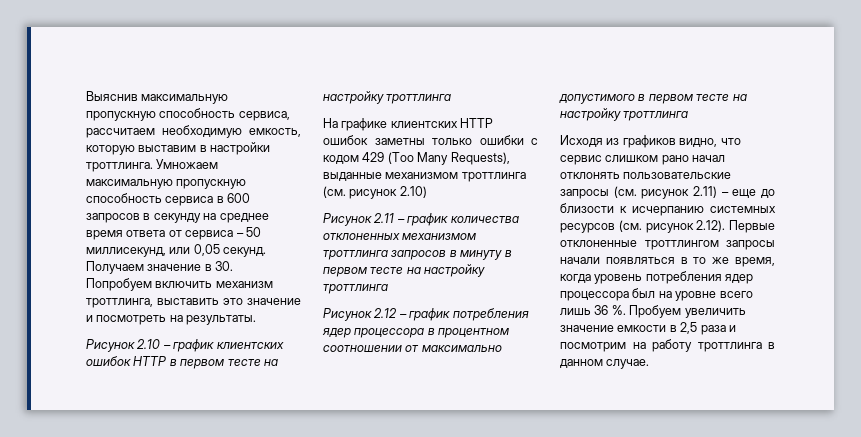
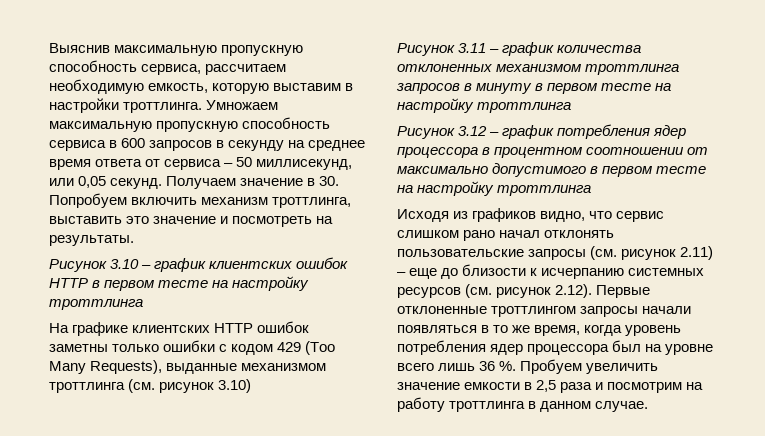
[136,339,161,349] 2.10 -> [110,259,140,269] 3.10
[399,186,427,198] [323,213,395,226] 2.10) // Рисунок 2.11 -> [218,379,252,393] [397,43,487,56] 3.10) // Рисунок 3.11
[373,308,398,318] 2.12 -> [458,126,488,136] 3.12

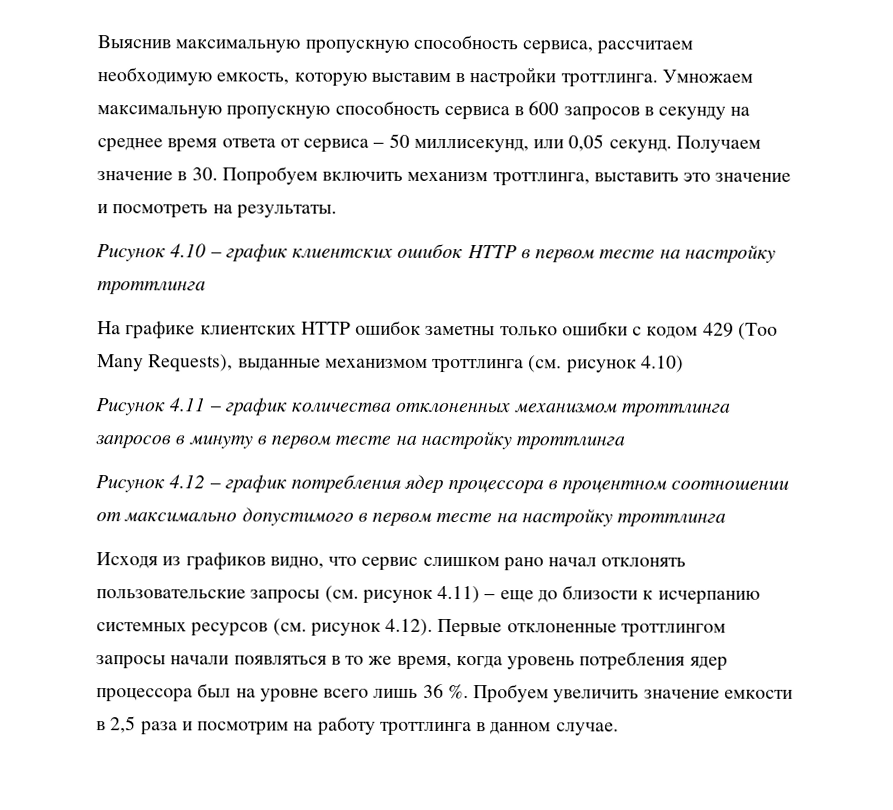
[110,259,140,269] 3.10 -> [170,243,207,258] 4.10
[218,379,252,393] [397,43,487,56] 3.10) // Рисунок 3.11 -> [640,355,684,373] [95,397,207,416] 4.10) // Рисунок 4.11
[458,126,488,136] 3.12 -> [169,474,206,489] 4.12
[680,246,714,260] 2.11) -> [437,585,481,604] 4.11)
[555,284,593,298] 2.12). -> [385,618,434,636] 4.12).

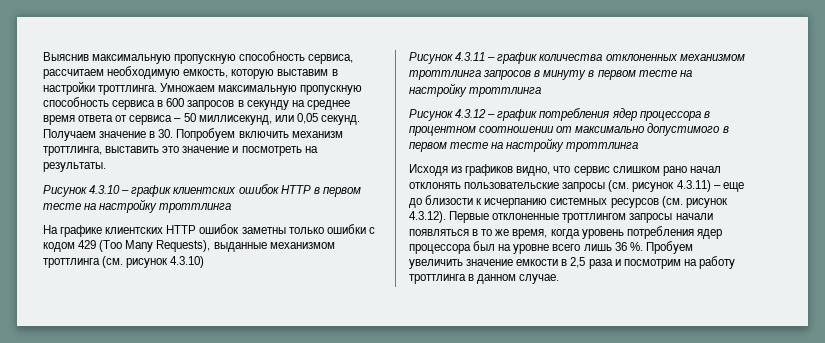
[170,243,207,258] 4.10 -> [89,185,121,194] 4.3.10
[640,355,684,373] [95,397,207,416] 4.10) // Рисунок 4.11 -> [170,256,205,268] [409,52,486,64] 4.3.10) // Рисунок 4.3.11
[169,474,206,489] 4.12 -> [455,109,487,118] 4.3.12
[437,585,481,604] 4.11) -> [676,180,711,192] 4.3.11)
[385,618,434,636] 4.12). -> [409,211,446,223] 4.3.12).

